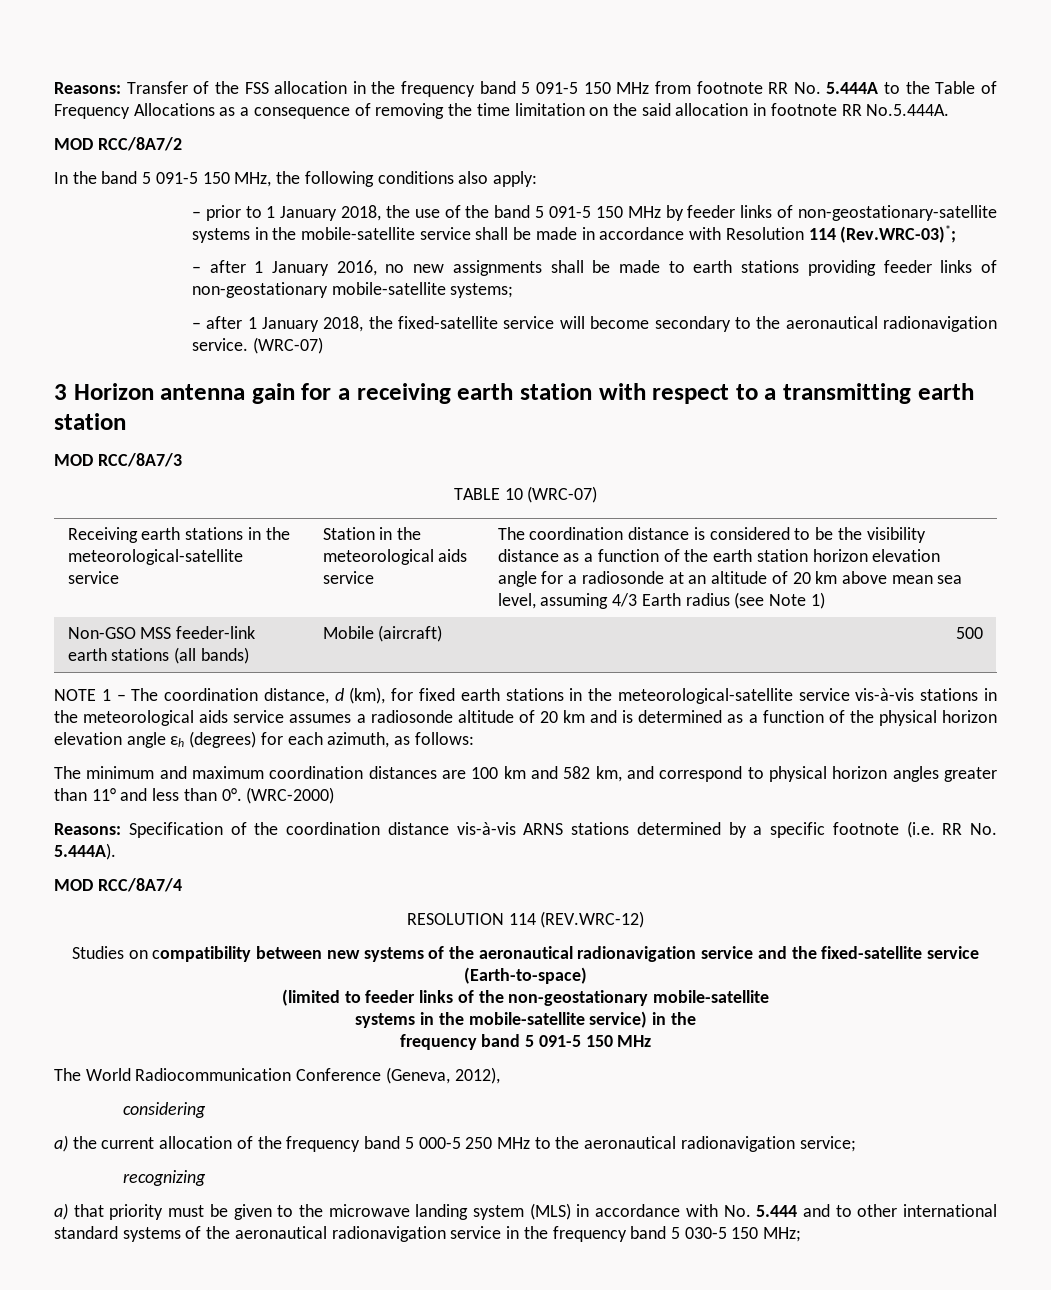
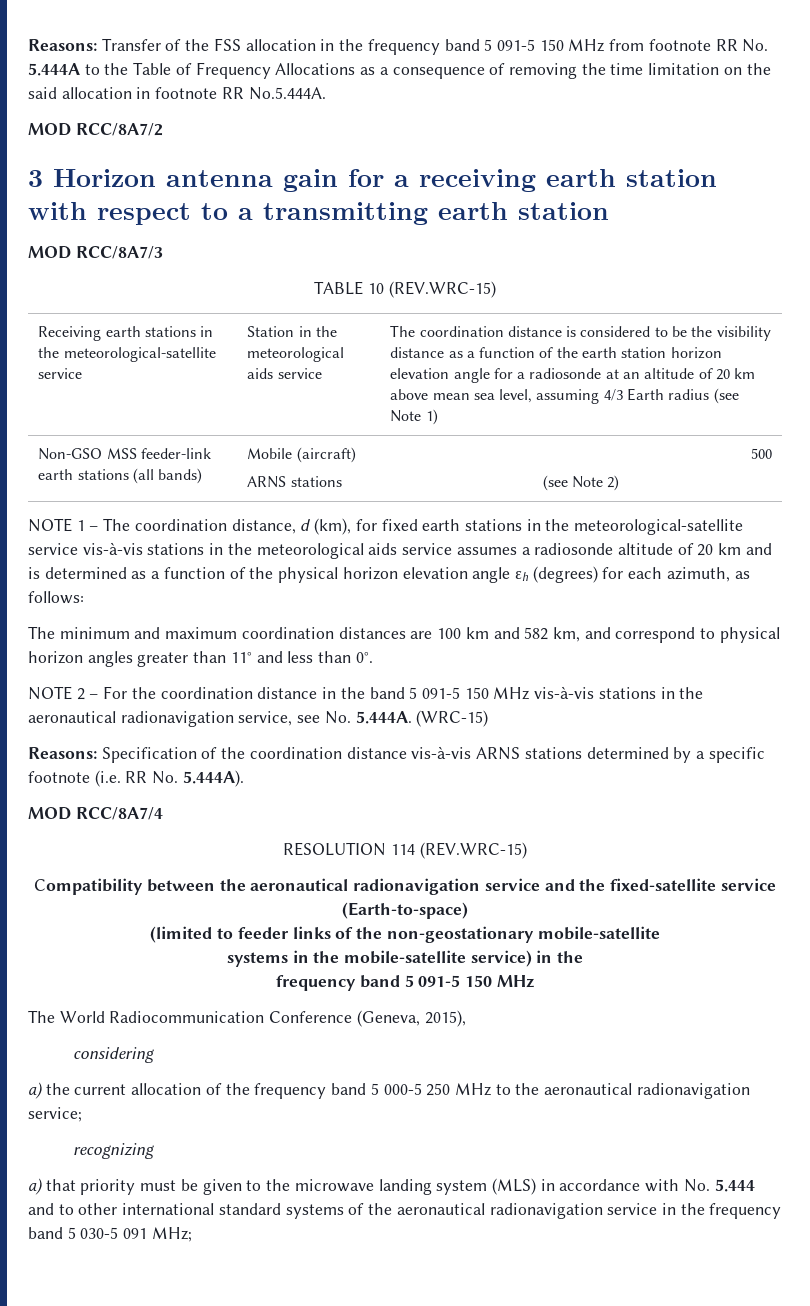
[54,171,537,187] [191,205,997,221] [191,225,957,243] [191,260,998,276] [191,282,514,298] [191,316,998,332] [191,337,323,354] // In the band 5 091-5 150 MHz, the following conditions also apply: // – prior to 1 January 2018, the use of the band 5 091-5 150 MHz by feeder links of non-geostationary-satellite systems in the mobile-satellite service shall be made in accordance with Resolution 114 (Rev.WRC-03)*; // – after 1 January 2016, no new assignments shall be made to earth stations providing feeder links of non-geostationary mobile-satellite systems; // – after 1 January 2018, the fixed-satellite service will become secondary to the aeronautical radionavigation service. (WRC-07) -> (163, 129) none
[527,486,598,503] (WRC-07) -> [388,281,496,298] (REV.WRC-15)
(443, 633) none -> [247,476,342,488] // ARNS stations
(984, 633) none -> [542,475,620,491] // (see Note 2)
[246,787,335,804] (WRC-2000) -> [28,686,704,700] [28,710,489,727] // NOTE 2 – For the coordination distance in the band 5 091-5 150 MHz vis-à-vis stations in the aeronautical radionavigation service, see No. 5.444A. (WRC-15)
[540,911,645,928] [71,946,445,962] (REV.WRC-12) // Studies on compatibility between new systems of -> [419,842,527,859] [34,878,215,895] (REV.WRC-15) // Compatibility between
[454,1067,500,1084] 2012), -> [424,1010,466,1027] 2015),
[731,1227,759,1239] 150 -> [123,1228,148,1239] 091

